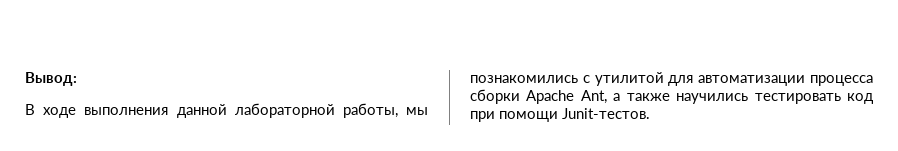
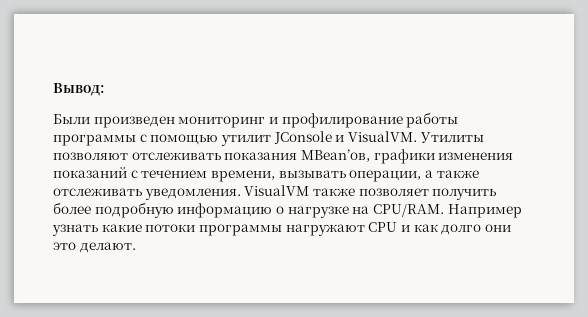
[25,103,428,118] [470,72,873,86] [470,89,873,104] [470,108,650,122] В ходе выполнения данной лабораторной работы, мы познакомились с утилитой для автоматизации процесса сборки Apache Ant, а также научились тестировать код при помощи Junit-тестов. -> [53,112,459,128] [53,131,484,146] [53,149,514,164] [53,167,479,182] [53,185,497,200] [53,202,522,218] [52,222,511,236] [53,242,136,253] Были произведен мониторинг и профилирование работы программы с помощью утилит JConsole и VisualVM. Утилиты позволяют отслеживать показания MBean’ов, графики изменения показаний с течением времени, вызывать операции, а также отслеживать уведомления. VisualVM также позволяет получить более подробную информацию о нагрузке на CPU/RAM. Например узнать какие потоки программы нагружают CPU и как долго они это делают.

